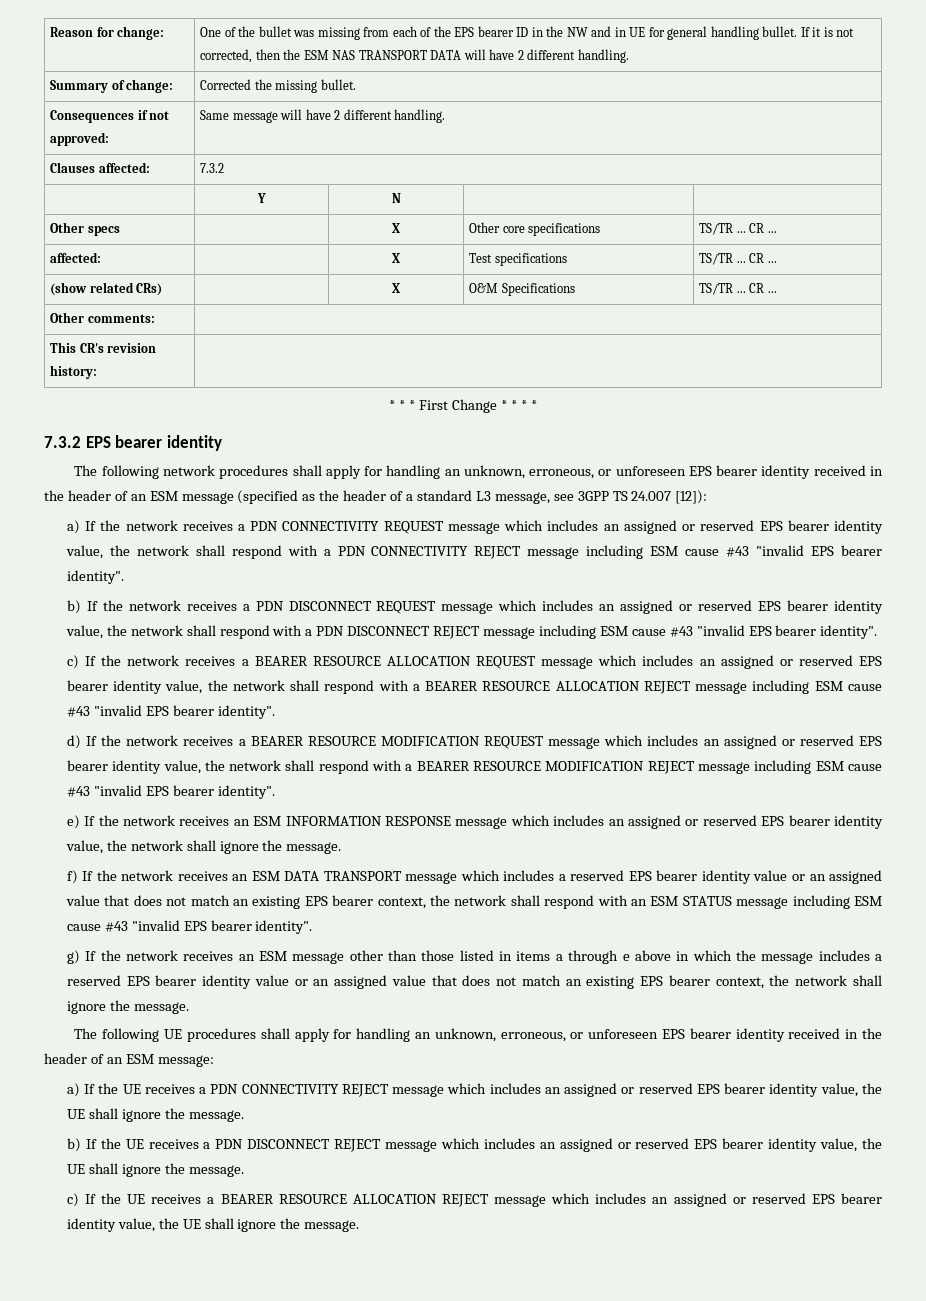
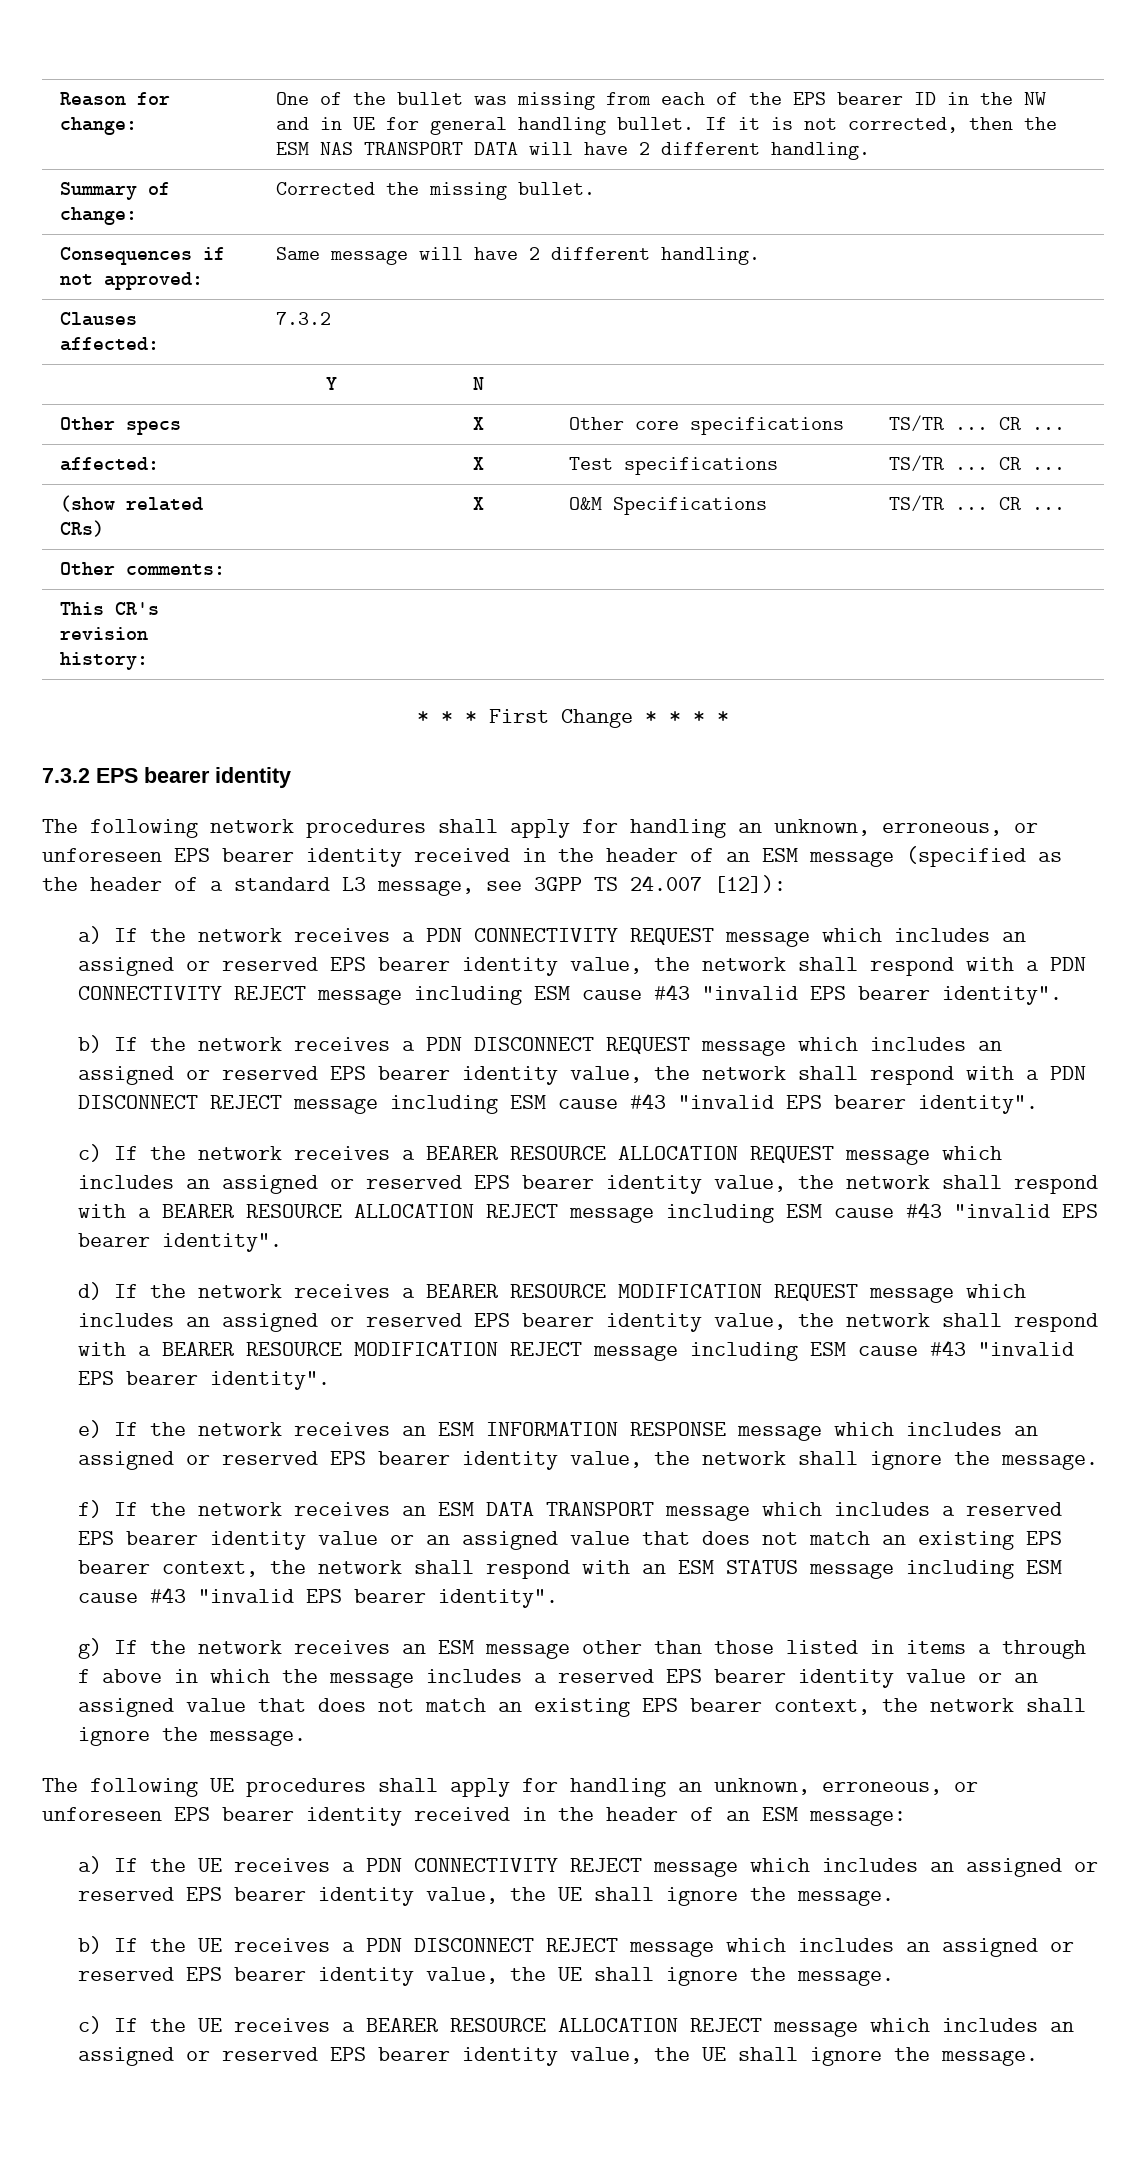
[622,954,630,961] e -> [78,1669,91,1683] f

